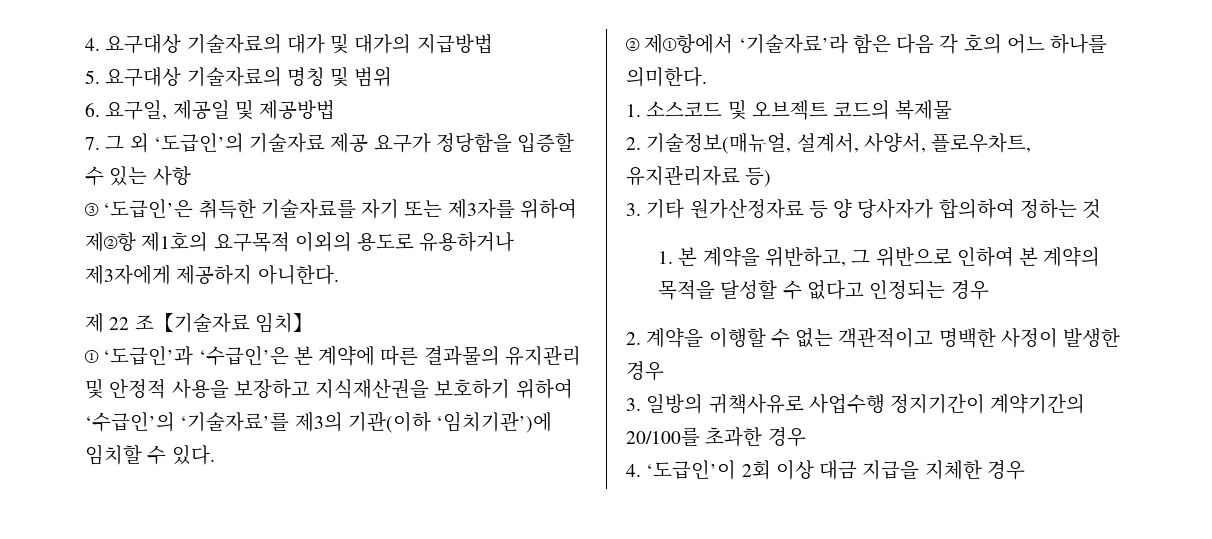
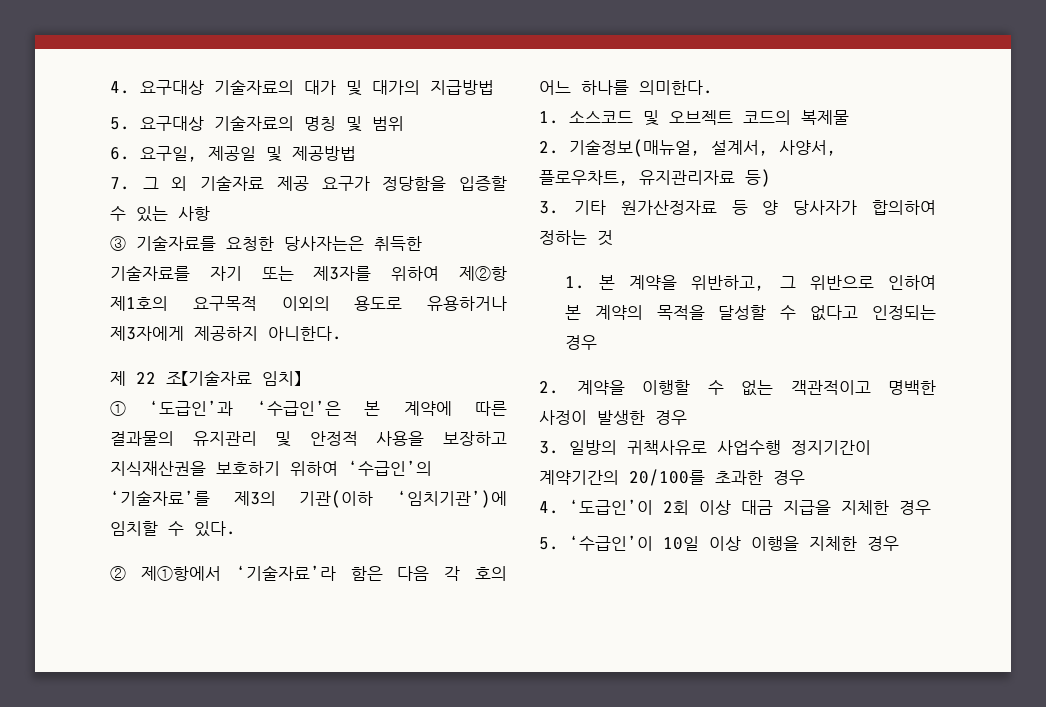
[153,133,244,153] ‘도급인’의 -> (188, 183) none
[103,199,194,218] ‘도급인’은 -> [136,235,364,251] 기술자료를 요청한 당사자는은
(1025, 470) none -> [539,535,899,551] // 5. ‘수급인’이 10일 이상 이행을 지체한 경우

